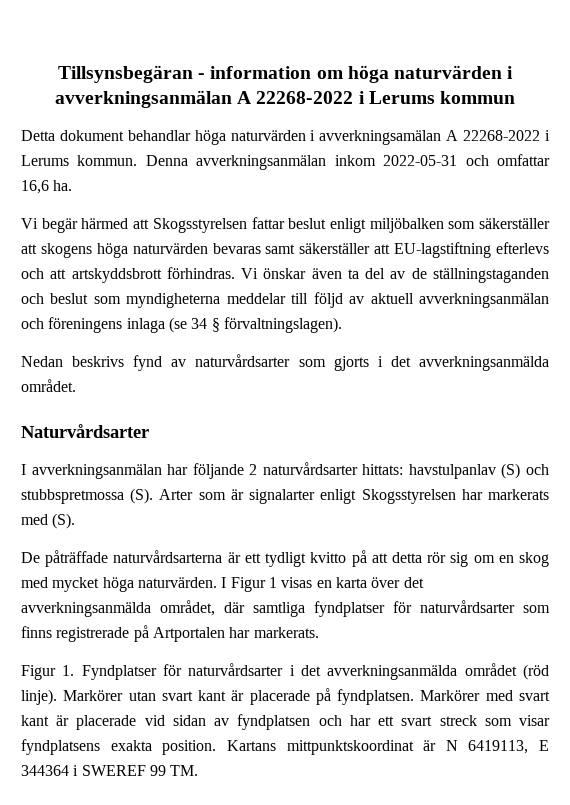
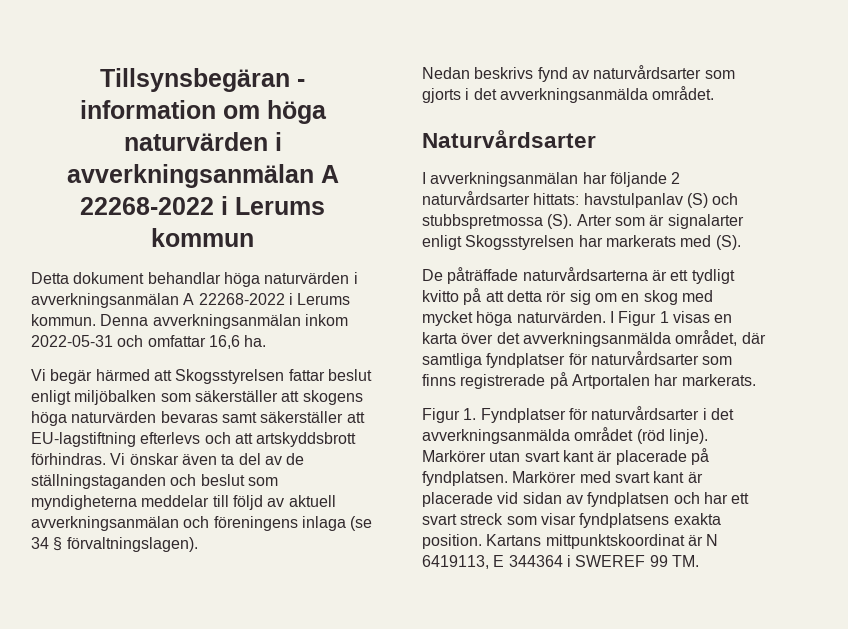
[319,130,442,145] avverkningsamälan -> [31,293,179,308] avverkningsanmälan

